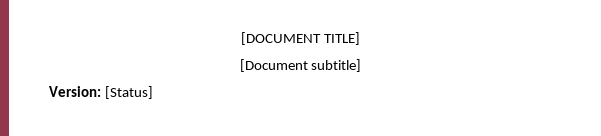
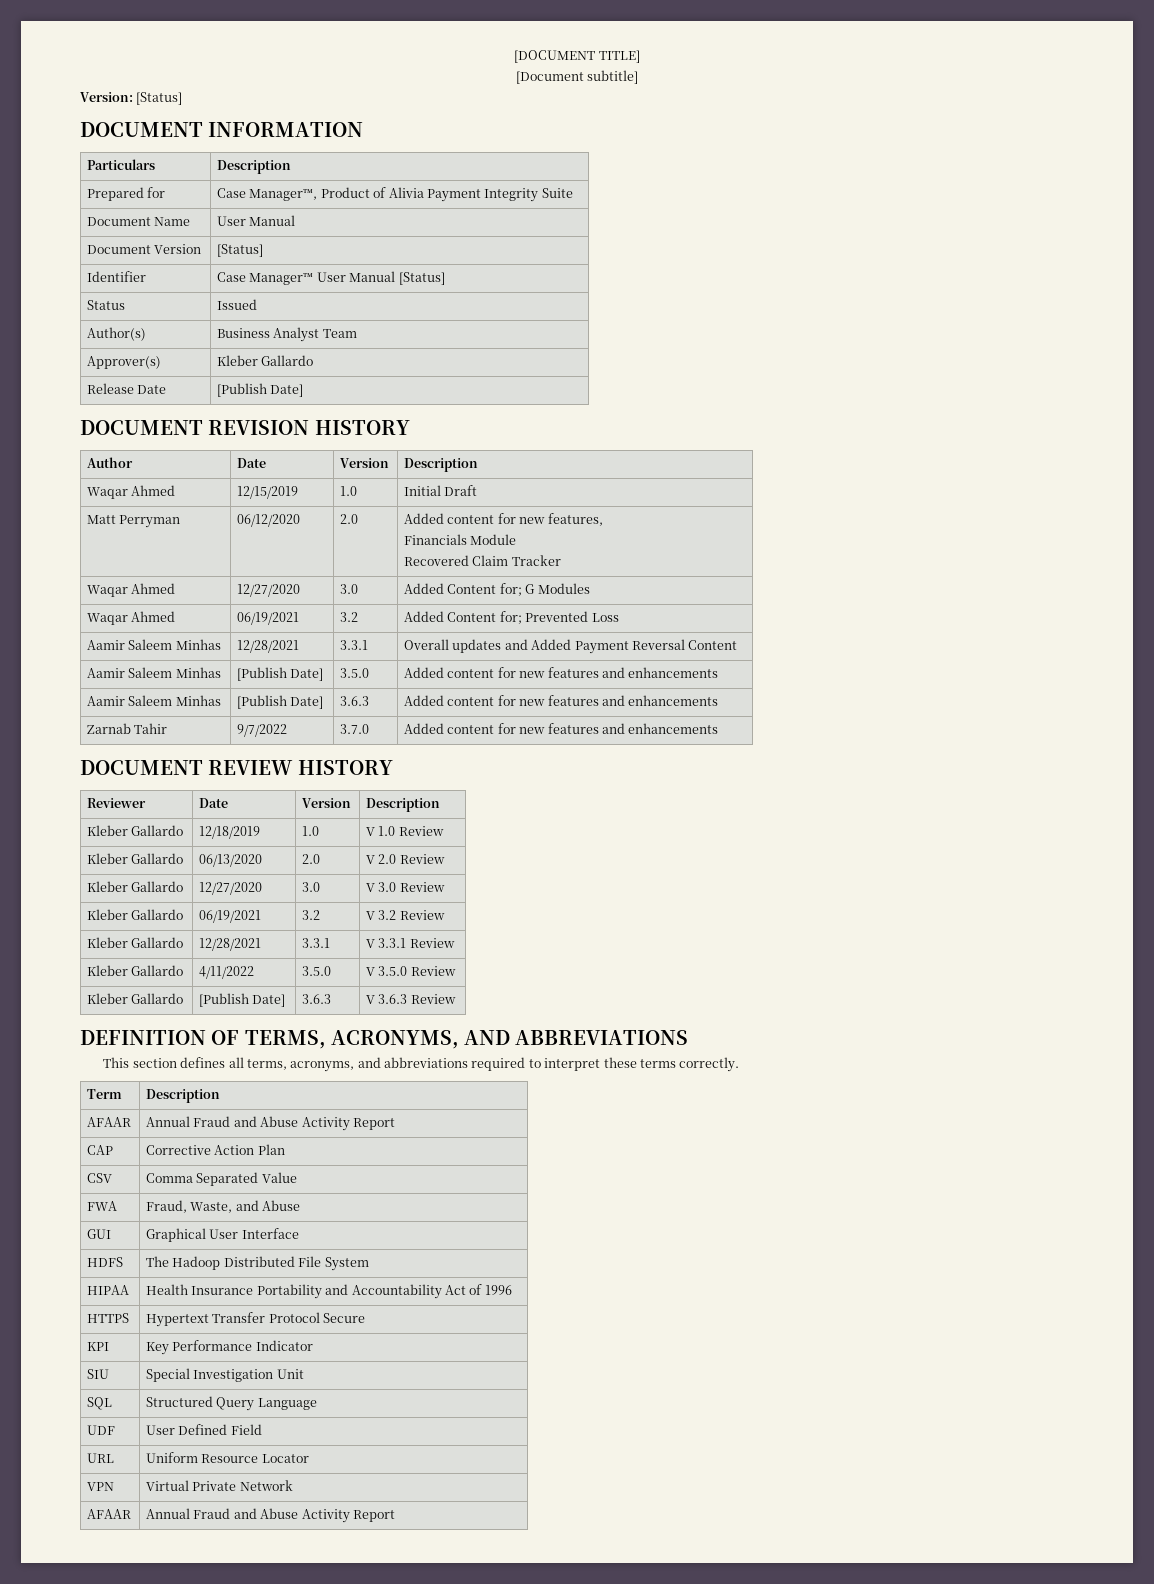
(153, 92) none -> [80,122,364,137] [87,159,156,170] [217,160,292,174] [87,187,166,201] [217,187,573,202] [87,217,191,226] [217,215,296,226] [87,244,202,254] [217,244,264,257] [87,271,147,282] [217,271,445,285] [87,300,126,310] [217,299,258,310] [87,327,147,341] [217,327,357,342] [87,356,162,369] [217,355,314,366] [87,383,167,394] [217,383,304,397] [80,420,410,435] [87,457,134,468] [237,458,267,468] [340,458,390,468] [404,458,479,472] [87,485,176,499] [237,486,299,499] [340,486,358,496] [404,485,478,496] [87,515,181,528] [237,514,301,527] [340,514,359,524] [404,513,603,526] [404,534,517,545] [404,555,561,566] [87,583,176,597] [237,584,301,597] [340,584,359,594] [404,583,590,596] [87,611,176,625] [237,612,300,625] [340,612,359,622] [404,611,619,624] [87,639,221,650] [237,640,300,653] [340,640,369,650] [404,639,738,654] [87,667,221,678] [237,667,324,681] [340,668,370,678] [404,667,719,678] [87,695,221,706] [237,695,324,709] [340,696,370,706] [404,695,719,706] [87,723,168,734] [237,724,288,737] [340,724,370,734] [404,723,719,734] [80,760,393,775] [87,798,147,808] [199,798,229,808] [302,798,352,808] [366,798,441,812] [87,825,184,836] [199,826,261,839] [302,826,320,836] [366,826,444,836] [87,853,184,864] [199,854,263,867] [302,854,321,864] [366,854,445,864] [87,881,184,892] [199,882,263,895] [302,882,321,892] [366,882,445,892] [87,909,184,920] [199,910,262,923] [302,910,321,920] [366,910,445,920] [87,937,184,948] [199,938,262,951] [302,938,331,948] [366,938,455,948] [87,965,184,976] [199,966,255,979] [302,966,332,976] [366,966,456,976] [87,993,184,1004] [199,993,286,1007] [302,994,332,1004] [366,994,456,1004] [80,1030,689,1049] [103,1057,740,1072] [87,1089,123,1099] [146,1089,221,1103] [87,1117,132,1127] [146,1116,395,1131] [87,1145,114,1155] [146,1144,285,1155] [87,1173,113,1183] [146,1172,297,1186] [87,1201,118,1211] [146,1200,301,1213] [87,1229,112,1239] [146,1228,299,1242] [87,1257,124,1267] [146,1256,369,1271] [87,1285,130,1295] [146,1284,512,1299] [87,1313,130,1323] [146,1312,366,1327] [87,1342,110,1351] [146,1340,313,1355] [87,1369,110,1379] [146,1368,304,1382] [87,1397,113,1410] [146,1396,317,1411] [87,1425,116,1435] [146,1424,262,1435] [87,1453,115,1463] [146,1452,309,1463] [87,1482,115,1491] [146,1480,293,1491] [87,1509,132,1519] [146,1508,395,1523] // DOCUMENT INFORMATION // Particulars | Description // Prepared for | Case Manager™, Product of Alivia Payment Integrity Suite // Document Name | User Manual // Document Version | [Status] // Identifier | Case Manager™ User Manual [Status] // Status | Issued // Author(s) | Business Analyst Team // Approver(s) | Kleber Gallardo // Release Date | [Publish Date] // DOCUMENT REVISION HISTORY // Author | Date | Version | Description // Waqar Ahmed | 12/15/2019 | 1.0 | Initial Draft // Matt Perryman | 06/12/2020 | 2.0 | Added content for new features, // Financials Module // Recovered Claim Tracker // Waqar Ahmed | 12/27/2020 | 3.0 | Added Content for; G Modules // Waqar Ahmed | 06/19/2021 | 3.2 | Added Content for; Prevented Loss // Aamir Saleem Minhas | 12/28/2021 | 3.3.1 | Overall updates and Added Payment Reversal Content // Aamir Saleem Minhas | [Publish Date] | 3.5.0 | Added content for new features and enhancements // Aamir Saleem Minhas | [Publish Date] | 3.6.3 | Added content for new features and enhancements // Zarnab Tahir | 9/7/2022 | 3.7.0 | Added content for new features and enhancements // DOCUMENT REVIEW HISTORY // Reviewer | Date | Version | Description // Kleber Gallardo | 12/18/2019 | 1.0 | V 1.0 Review // Kleber Gallardo | 06/13/2020 | 2.0 | V 2.0 Review // Kleber Gallardo | 12/27/2020 | 3.0 | V 3.0 Review // Kleber Gallardo | 06/19/2021 | 3.2 | V 3.2 Review // Kleber Gallardo | 12/28/2021 | 3.3.1 | V 3.3.1 Review // Kleber Gallardo | 4/11/2022 | 3.5.0 | V 3.5.0 Review // Kleber Gallardo | [Publish Date] | 3.6.3 | V 3.6.3 Review // DEFINITION OF TERMS, ACRONYMS, AND ABBREVIATIONS // This section defines all terms, acronyms, and abbreviations required to interpret these terms correctly. // Term | Description // AFAAR | Annual Fraud and Abuse Activity Report // CAP | Corrective Action Plan // CSV | Comma Separated Value // FWA | Fraud, Waste, and Abuse // GUI | Graphical User Interface // HDFS | The Hadoop Distributed File System // HIPAA | Health Insurance Portability and Accountability Act of 1996 // HTTPS | Hypertext Transfer Protocol Secure // KPI | Key Performance Indicator // SIU | Special Investigation Unit // SQL | Structured Query Language // UDF | User Defined Field // URL | Uniform Resource Locator // VPN | Virtual Private Network // AFAAR | Annual Fraud and Abuse Activity Report

